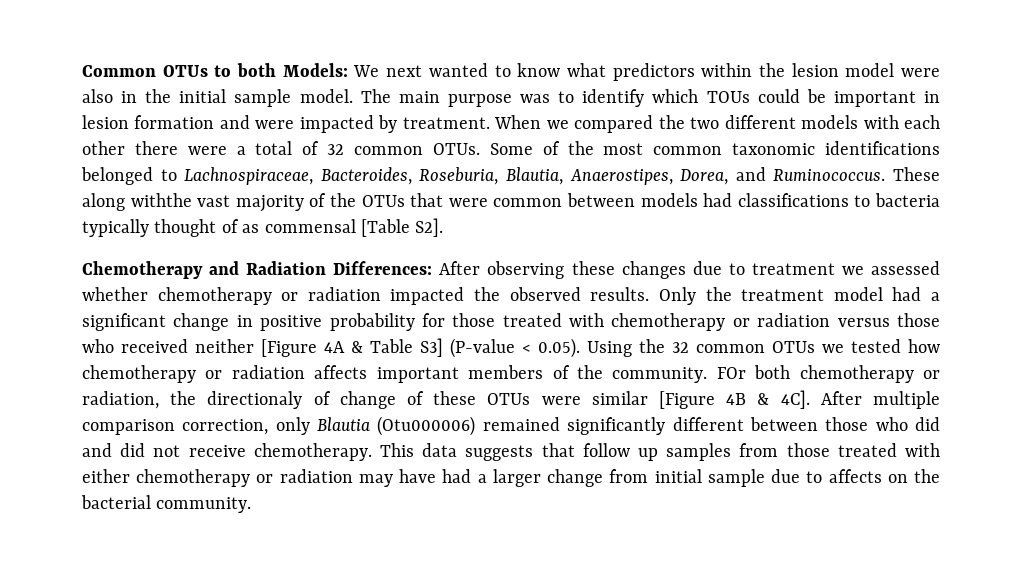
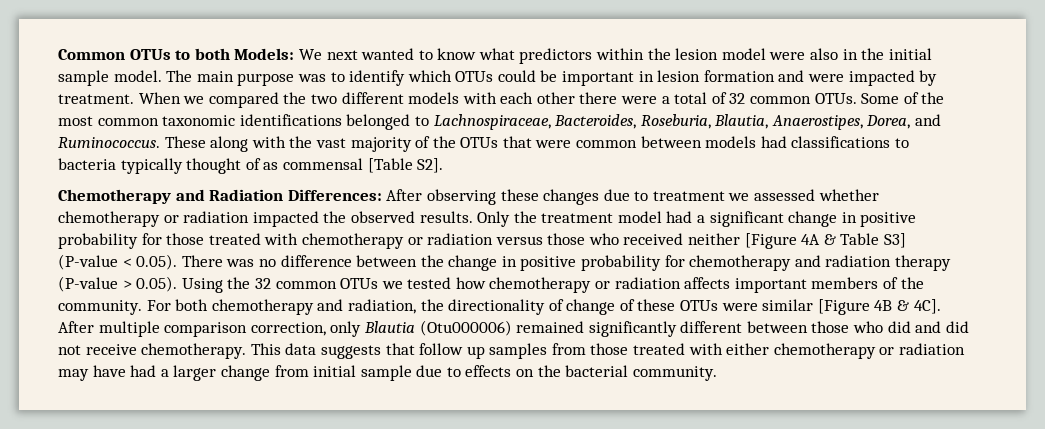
[706,91,750,103] TOUs -> [455,71,494,82] OTUs
[130,193,192,207] withthe -> [251,136,313,148] with the
(580, 348) none -> [181,255,952,271] [58,276,178,292] There was no difference between the change in positive probability for chemotherapy and radiation therapy (P-value > 0.05).
[716,367,746,379] FOr -> [146,300,171,311] For
[922,370,940,379] or -> [317,299,344,311] and
[207,391,303,409] directionaly -> [448,299,546,315] directionality
[828,469,882,483] affects -> [465,365,512,377] effects

